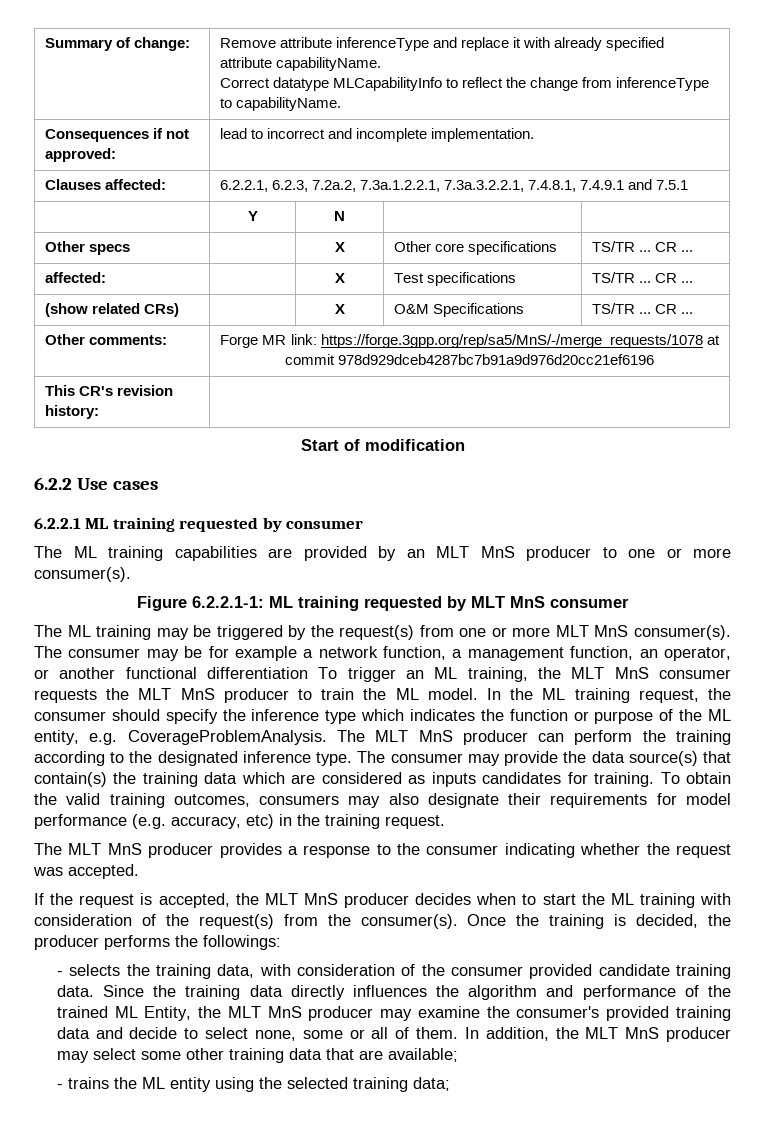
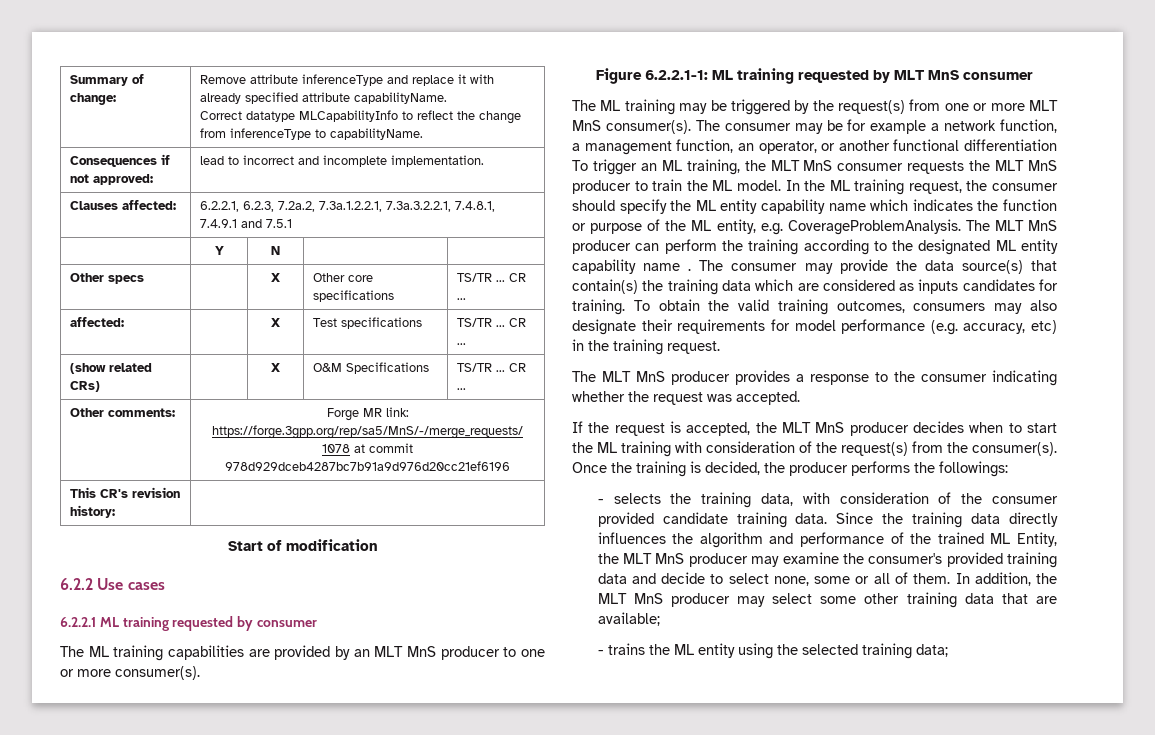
[251,709,357,724] inference type -> [695,199,866,214] ML entity capability name
[242,751,353,766] inference type. -> [995,239,1058,254] [572,259,692,274] ML entity capability name .

